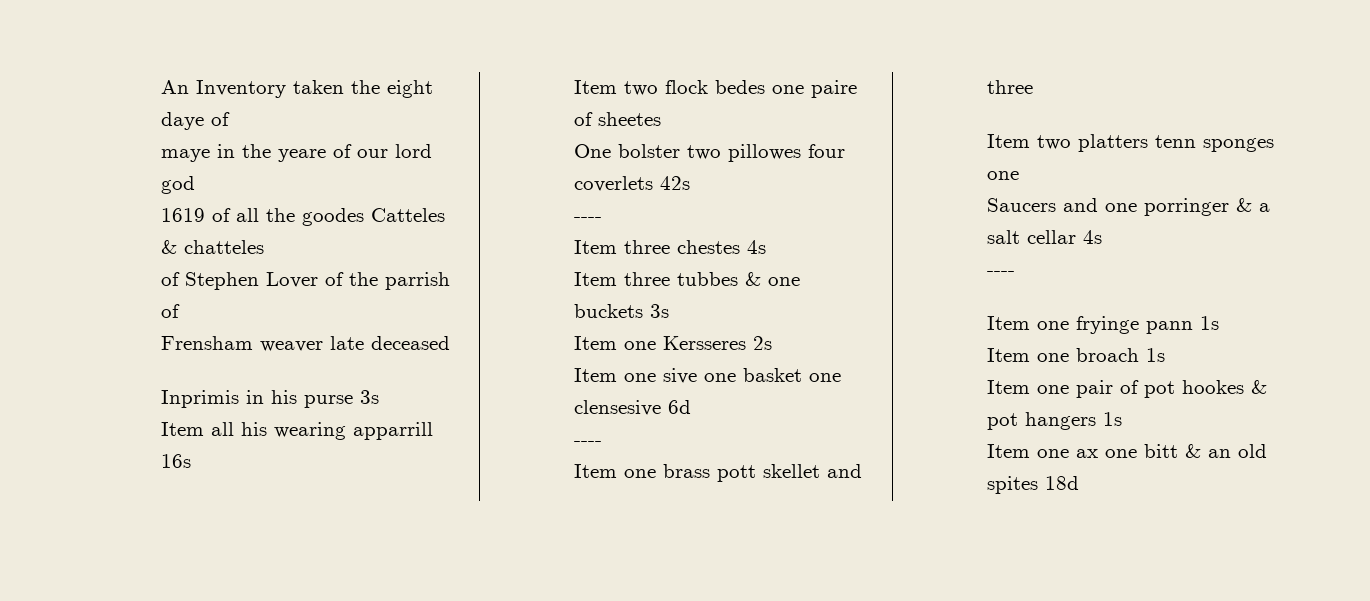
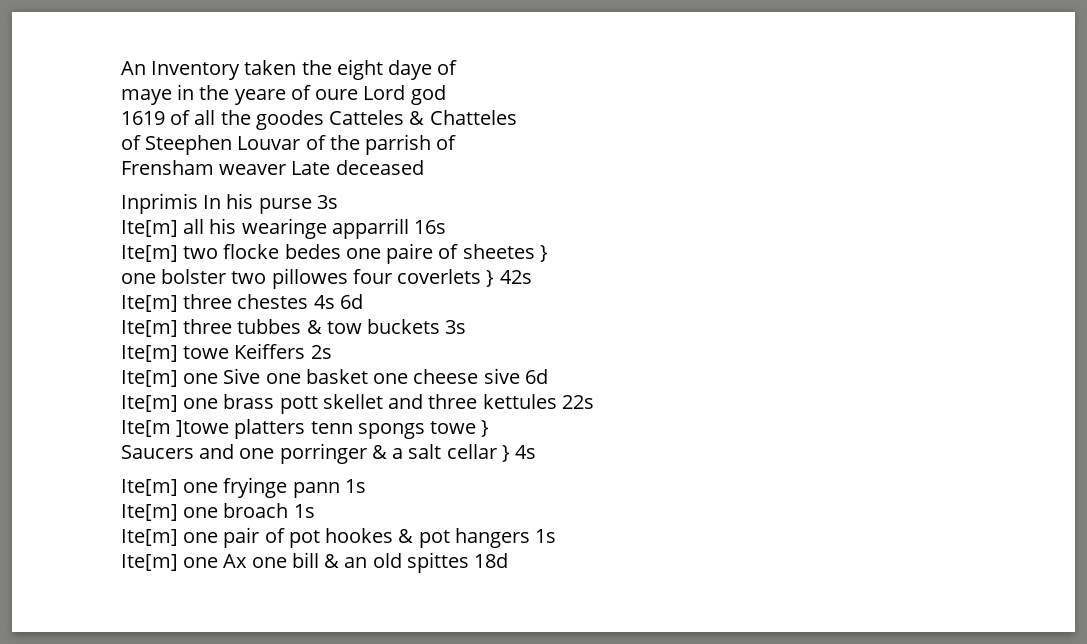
[357,144,433,158] our lord -> [315,85,406,100] oure Lord
[184,240,265,254] [161,272,319,290] chatteles // of Stephen Lover -> [429,110,517,125] [120,135,301,155] Chatteles // of Steephen Louvar
[330,336,365,350] late -> [291,161,331,175] Late
[246,390,265,404] in -> [203,195,222,209] In
[161,422,205,436] Item -> [120,220,178,237] Ite[m]
[274,422,347,440] wearing -> [241,218,327,239] wearinge
[574,80,709,96] Item two flock -> [120,244,280,262] Ite[m] two flocke
[574,144,612,158] // One -> [539,245,548,262] [120,273,156,284] } // one
(654, 184) none -> [486,270,495,287] }
[574,217,603,222] [574,240,618,254] ---- // Item -> [120,295,178,312] Ite[m]
[574,272,618,286] // Item -> [339,294,363,309] [120,320,178,337] 6d // Ite[m]
[768,277,801,286] one -> [326,321,362,334] tow
[574,336,773,350] [574,368,698,384] Item one Kersseres 2s // Item one sive -> [120,343,332,362] [120,368,261,387] Ite[m] towe Keiffers 2s // Ite[m] one Sive
[574,400,692,416] [574,441,603,446] [574,464,618,478] clensesive 6d // ---- // Item -> [413,368,548,384] [120,395,178,412] cheese sive 6d // Ite[m]
[987,134,1275,152] [987,171,1020,180] // Item two platters tenn sponges one -> [482,394,594,409] [120,419,490,439] kettules 22s // Ite[m ]towe platters tenn spongs towe }
[1083,230,1103,244] [987,271,1016,276] [987,316,1031,330] 4s // ---- // Item -> [501,445,537,462] [120,479,178,496] } 4s // Ite[m]
[987,348,1031,362] Item -> [120,504,178,521] Ite[m]
[987,380,1031,394] Item -> [120,529,178,546] Ite[m]
[987,444,1179,458] Item one ax one bitt -> [120,552,319,571] Ite[m] one Ax one bill
[987,476,1039,494] spites -> [406,552,469,573] spittes

